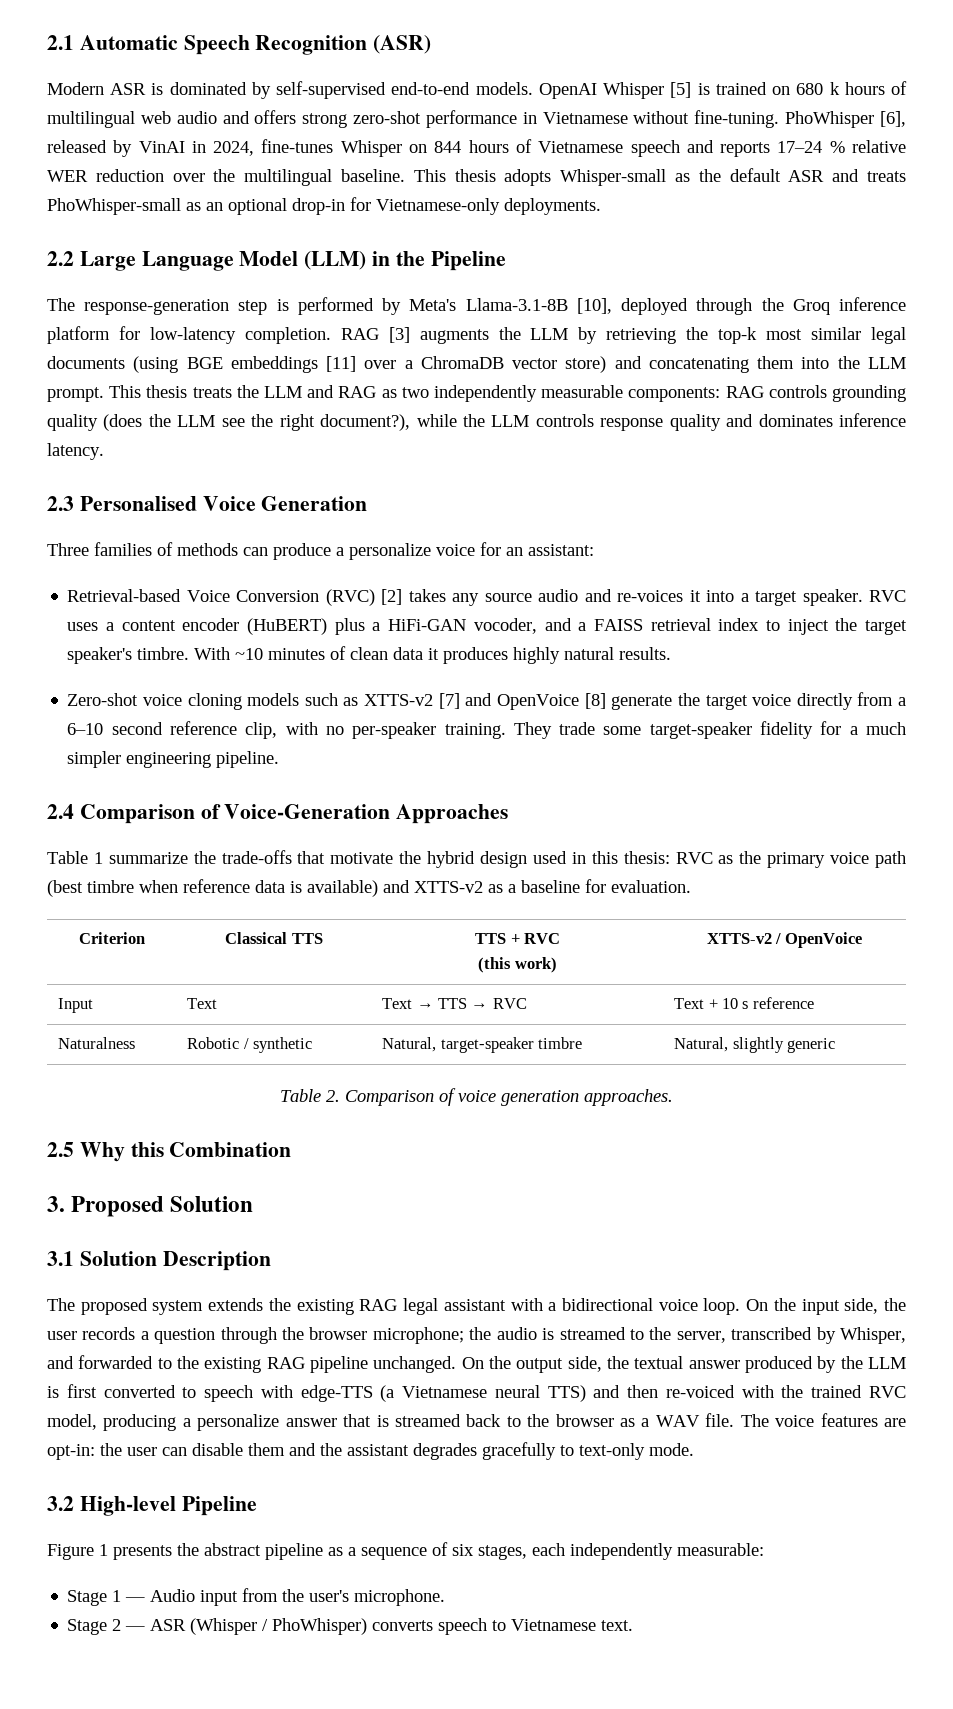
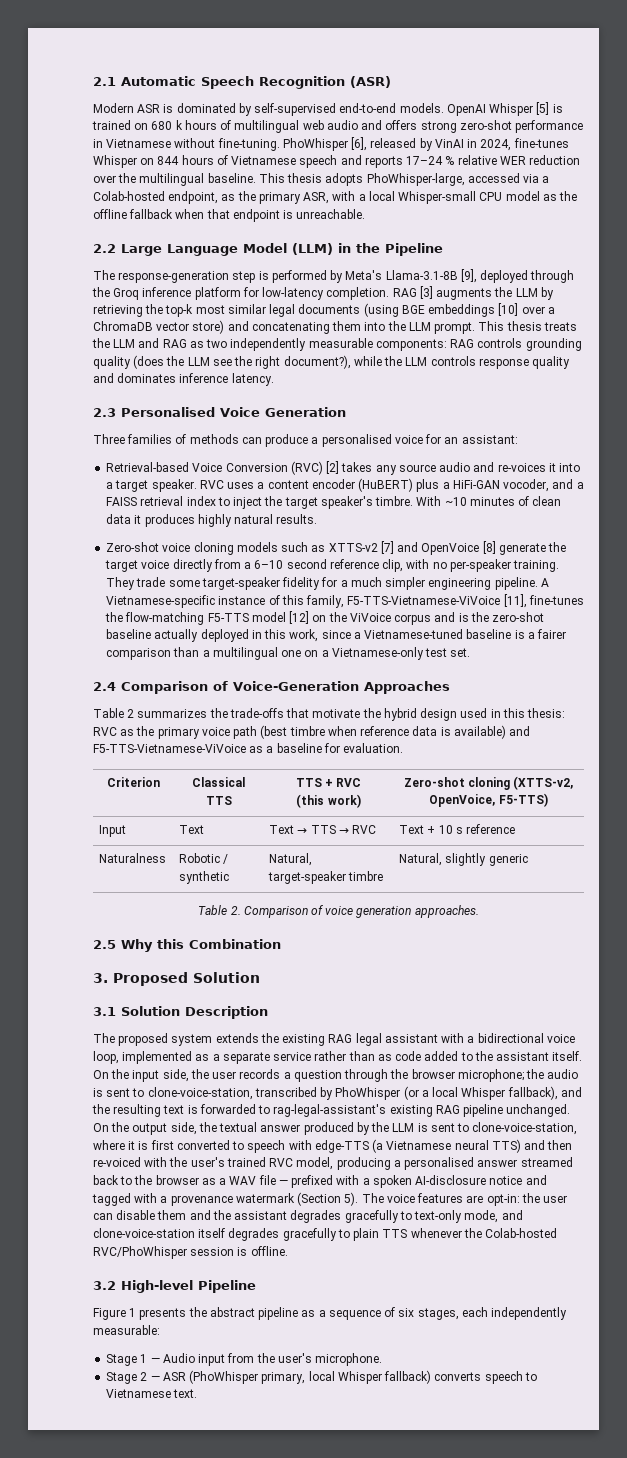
[560,168,906,186] [47,197,601,215] Whisper-small as the default ASR and treats PhoWhisper-small as an optional drop-in for Vietnamese-only deployments. -> [366,173,550,186] [93,191,578,204] [93,209,366,222] PhoWhisper-large, accessed via a Colab-hosted endpoint, as the primary ASR, with a local Whisper-small CPU model as the offline fallback when that endpoint is unreachable.
[576,298,612,314] [10], -> [460,269,477,283] [9],
[326,356,357,372] [11] -> [498,303,519,316] [10]
[349,543,431,560] personalize -> [321,434,392,447] personalised
(280, 759) none -> [540,578,549,587] [106,594,584,608] [105,611,545,625] [106,629,567,642] [106,647,471,660] A Vietnamese-specific instance of this family, F5-TTS-Vietnamese-ViVoice [11], fine-tunes the flow-matching F5-TTS model [12] on the ViVoice corpus and is the zero-shot baseline actually deployed in this work, since a Vietnamese-tuned baseline is a fairer comparison than a multilingual one on a Vietnamese-only test set.
[93,852,188,864] 1 summarize -> [127,709,208,718] 2 summarizes
[414,881,483,893] XTTS-v2 -> [93,744,246,753] F5-TTS-Vietnamese-ViVoice
[706,932,863,948] XTTS-v2 / OpenVoice -> [403,776,574,790] [429,793,548,807] Zero-shot cloning (XTTS-v2, OpenVoice, F5-TTS)
[703,1298,741,1315] loop. -> [93,1051,583,1064] loop, implemented as a separate service rather than as code added to the assistant itself.
[559,1327,906,1344] [47,1356,74,1369] streamed to the server, transcribed by Whisper, and -> [106,1086,582,1100] [92,1104,198,1117] sent to clone-voice-station, transcribed by PhoWhisper (or a local Whisper fallback), and the resulting text is
[177,1356,199,1369] the -> [273,1104,387,1117] rag-legal-assistant's
(59, 1392) none -> [430,1122,578,1135] [93,1140,149,1150] sent to clone-voice-station, where it is
(804, 1391) none -> [190,1157,225,1167] user's
[197,1414,389,1431] personalize answer that is -> [404,1157,518,1170] personalised answer
[705,1413,735,1427] file. -> [258,1175,547,1188] [92,1192,359,1206] file — prefixed with a spoken AI-disclosure notice and tagged with a provenance watermark (Section 5).
[649,1443,694,1456] mode. -> [464,1210,523,1223] [93,1228,558,1241] [93,1246,288,1259] mode, and clone-voice-station itself degrades gracefully to plain TTS whenever the Colab-hosted RVC/PhoWhisper session is offline.
[190,1618,368,1635] (Whisper / PhoWhisper) -> [189,1370,432,1384] (PhoWhisper primary, local Whisper fallback)

